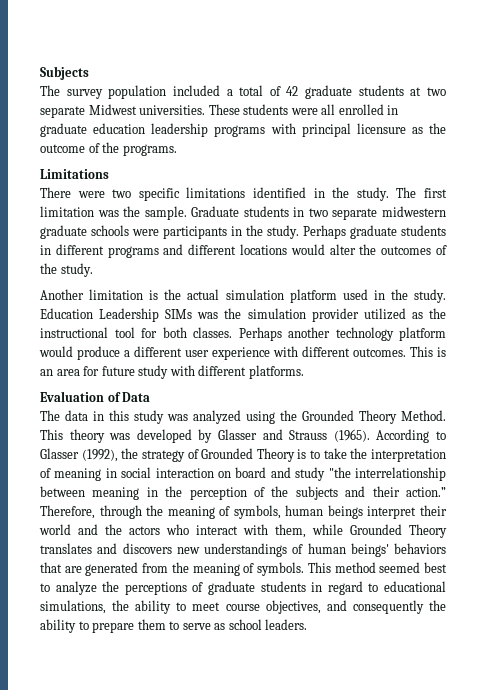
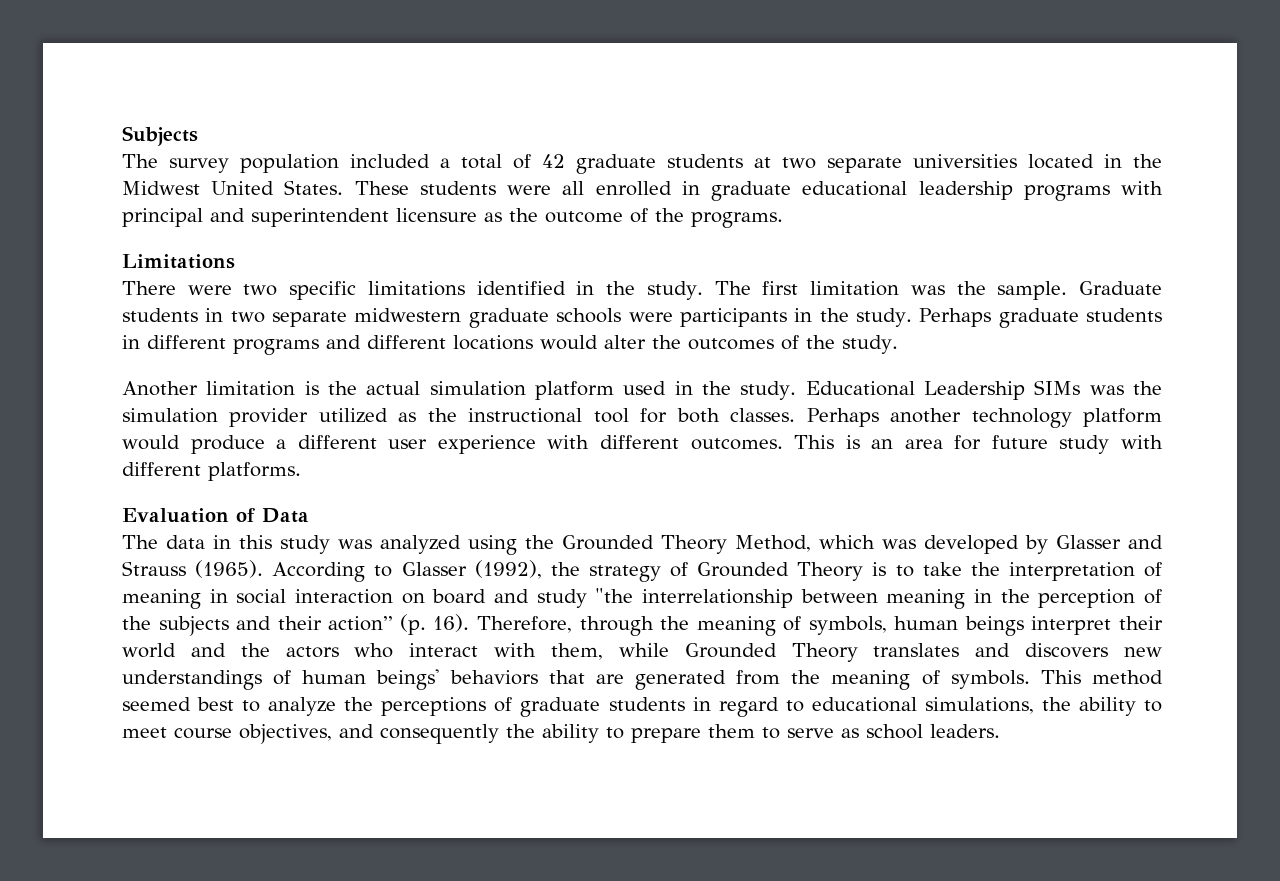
[88,104,206,115] Midwest universities. -> [913,154,1162,169] [122,180,344,195] universities located in the Midwest United States.
[93,123,146,134] education -> [802,181,908,196] educational
(351, 130) none -> [210,208,389,227] and superintendent
[40,308,93,319] Education -> [805,381,915,396] Educational
[401,410,446,421] [40,429,105,443] Method. This theory -> [735,535,875,552] Method, which
[406,487,446,497] action.” -> [328,614,470,635] action” (p. 16).

